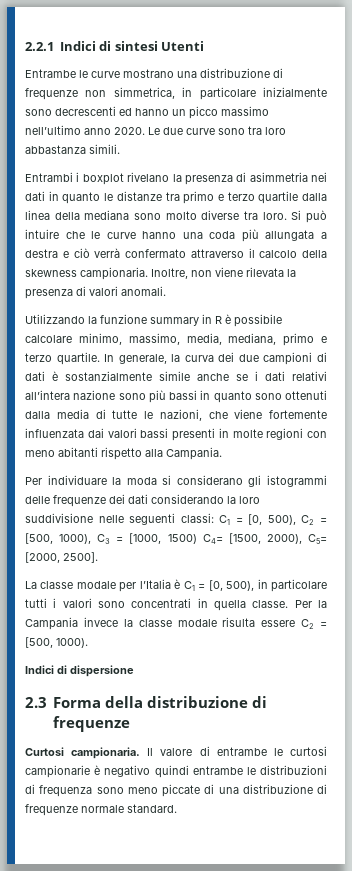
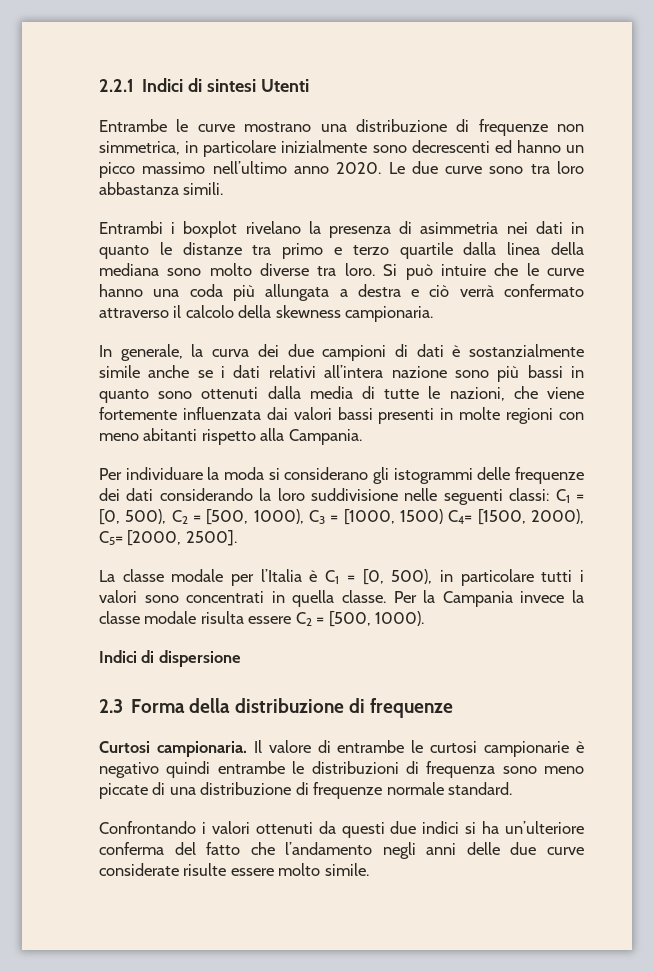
[151,267,296,279] [25,286,166,299] [25,314,282,327] [25,333,327,346] [25,352,100,365] Inoltre, non viene rilevata la presenza di valori anomali. // Utilizzando la funzione summary in R è possibile calcolare minimo, massimo, media, mediana, primo e terzo quartile. -> (434, 314) //
(177, 808) none -> [99,821,585,838] [99,842,584,859] [99,863,369,876] // Confrontando i valori ottenuti da questi due indici si ha un’ulteriore conferma del fatto che l’andamento negli anni delle due curve considerate risulte essere molto simile.

